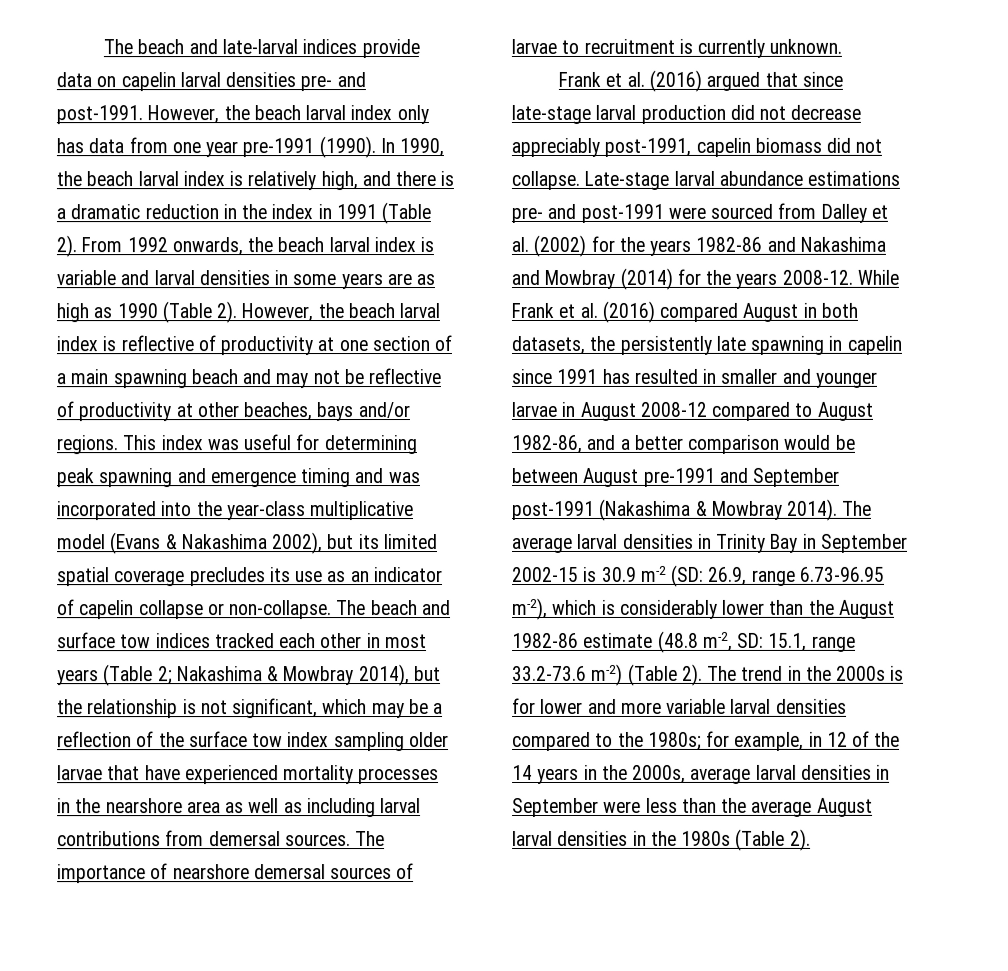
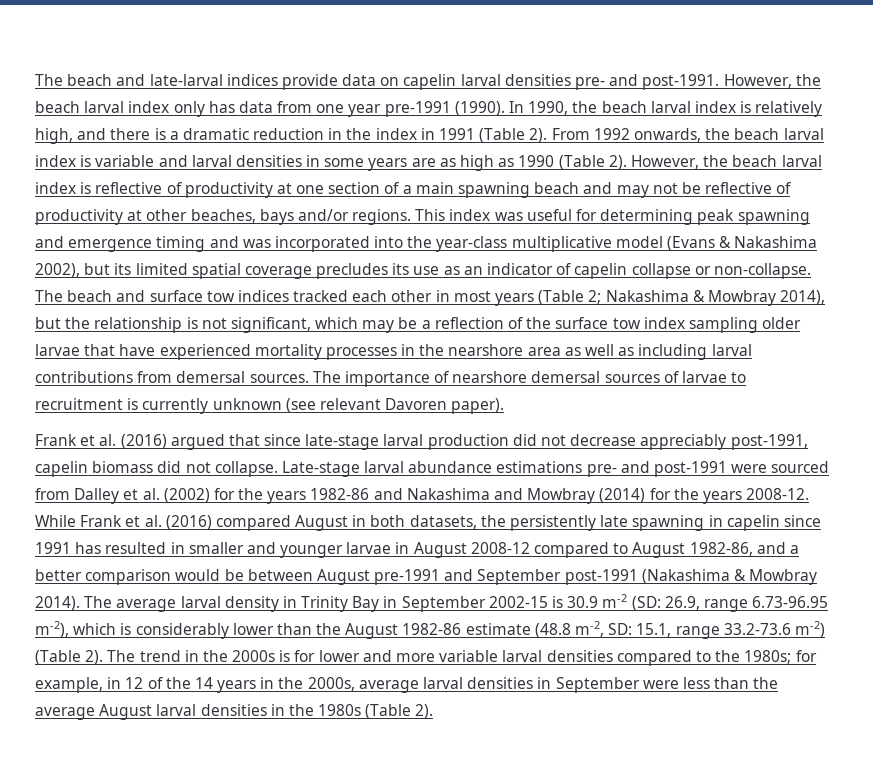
[769,38,843,54] unknown. -> [212,398,505,414] unknown (see relevant Davoren paper).
[622,533,694,549] densities -> [224,596,279,612] density

